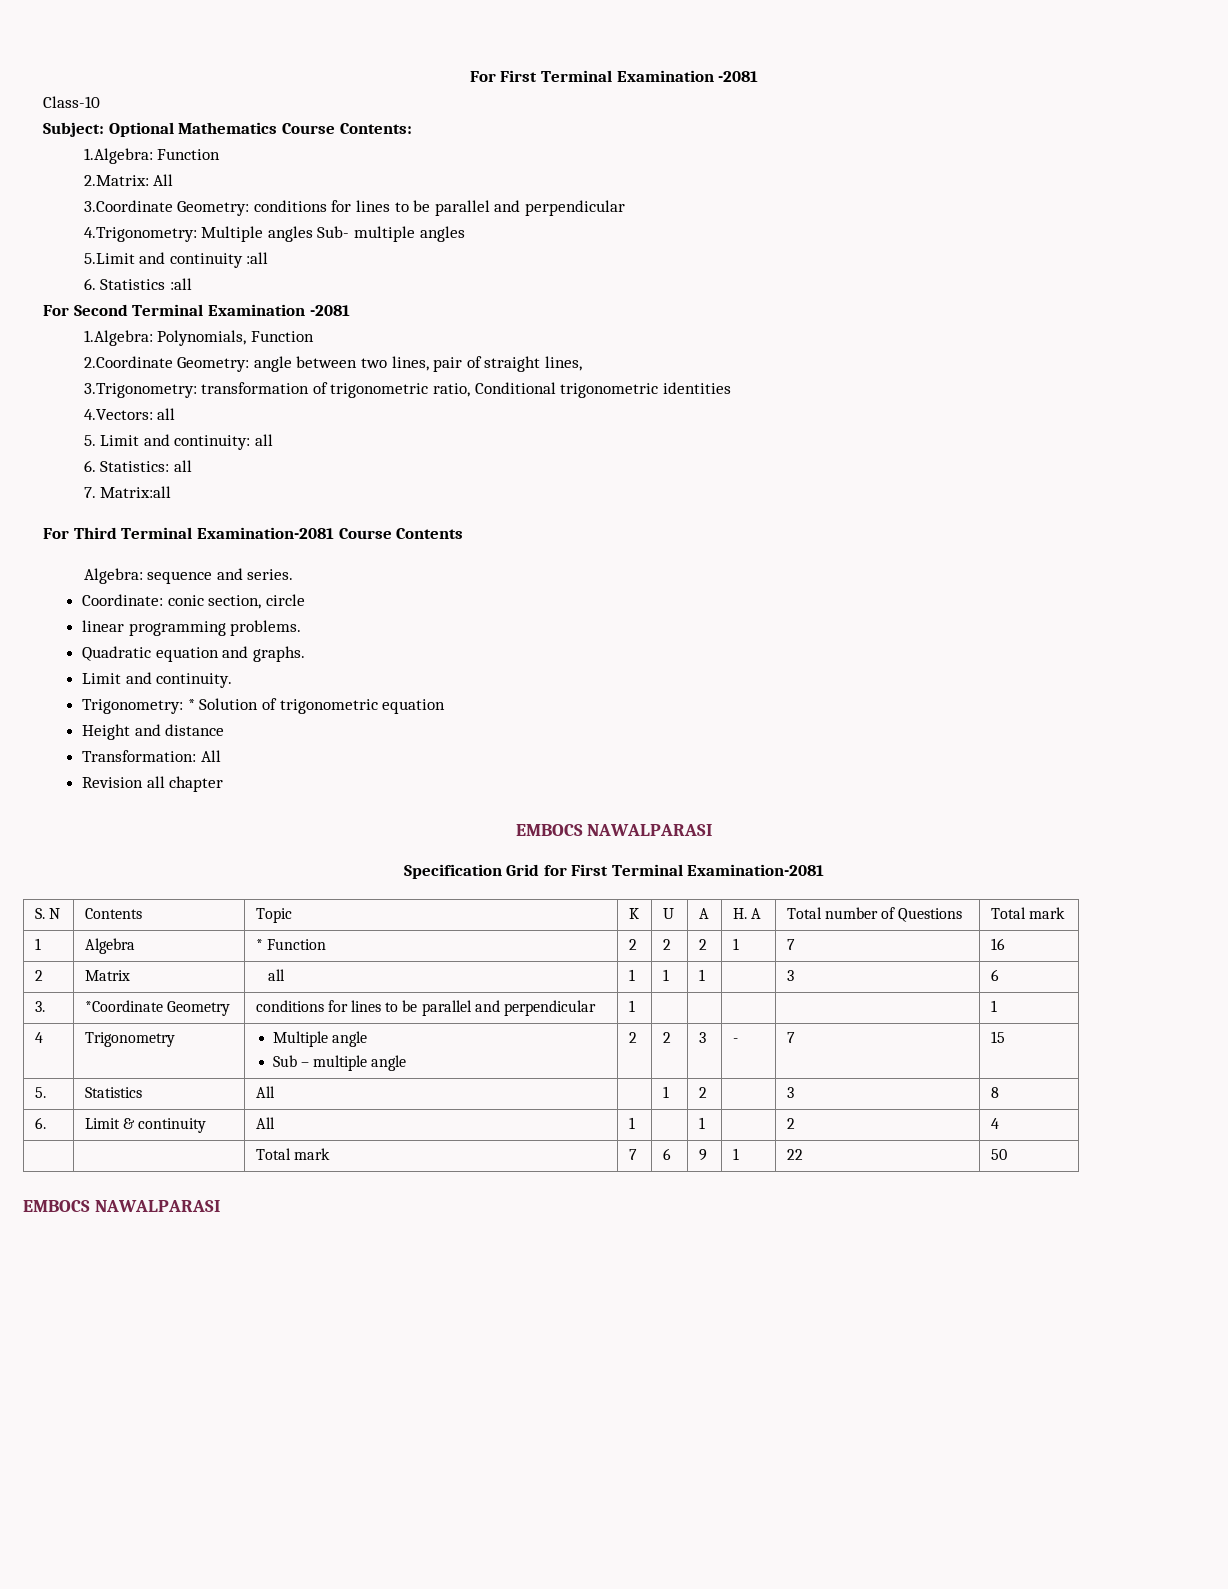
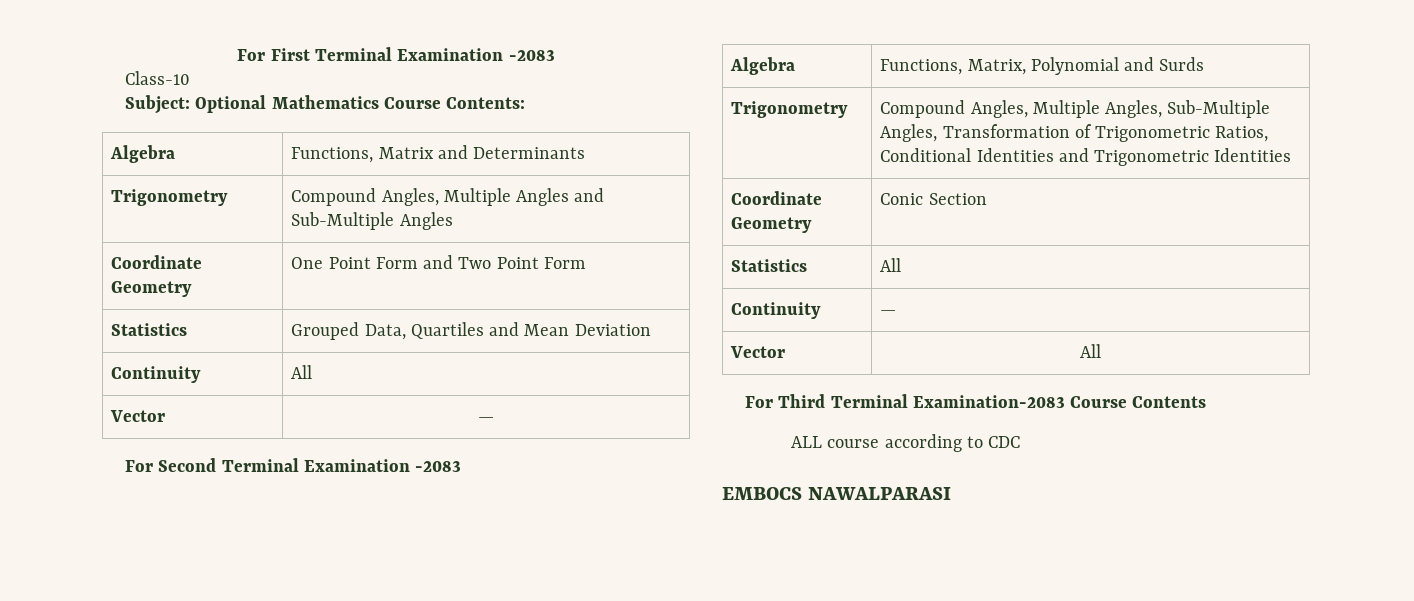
[718,71,759,82] -2081 -> [508,50,555,61] -2083
[83,148,221,164] [83,174,174,186] [83,200,625,216] [83,226,465,242] [83,252,269,268] [83,278,192,290] [43,304,350,316] [83,330,314,346] [83,356,582,372] [83,382,731,398] [83,408,176,420] [83,434,274,450] [83,460,192,472] [83,486,172,498] // 1.Algebra: Function // 2.Matrix: All // 3.Coordinate Geometry: conditions for lines to be parallel and perpendicular // 4.Trigonometry: Multiple angles Sub- multiple angles // 5.Limit and continuity :all // 6. Statistics :all // For Second Terminal Examination -2081 // 1.Algebra: Polynomials, Function // 2.Coordinate Geometry: angle between two lines, pair of straight lines, // 3.Trigonometry: transformation of trigonometric ratio, Conditional trigonometric identities // 4.Vectors: all // 5. Limit and continuity: all // 6. Statistics: all // 7. Matrix:all -> [110,145,176,163] [291,145,586,163] [111,189,229,206] [291,188,605,206] [291,212,453,230] [111,255,203,269] [111,281,193,297] [291,255,587,269] [111,323,188,336] [291,322,651,340] [111,366,202,383] [291,365,313,379] [110,410,166,422] [478,417,494,422] [125,458,462,472] [730,57,796,75] [880,57,1205,75] [731,101,849,118] [880,100,1271,118] [880,124,1269,142] [880,148,1292,166] [731,191,823,205] [731,217,813,233] [880,193,987,205] [731,259,808,272] [880,258,902,272] [731,302,822,319] [880,310,897,315] [730,346,786,358] [1080,344,1101,358] // Algebra | Functions, Matrix and Determinants // Trigonometry | Compound Angles, Multiple Angles and Sub-Multiple Angles // Coordinate Geometry | One Point Form and Two Point Form // Statistics | Grouped Data, Quartiles and Mean Deviation // Continuity | All // Vector | — // For Second Terminal Examination -2083 // Algebra | Functions, Matrix, Polynomial and Surds // Trigonometry | Compound Angles, Multiple Angles, Sub-Multiple Angles, Transformation of Trigonometric Ratios, Conditional Identities and Trigonometric Identities // Coordinate Geometry | Conic Section // Statistics | All // Continuity | — // Vector | All
[196,527,334,539] Examination-2081 -> [912,395,1065,408] Examination-2083
[83,568,294,584] [82,594,305,609] [82,620,302,636] [82,646,305,662] [82,672,233,688] [82,698,446,714] [82,724,225,740] [82,750,221,762] [82,776,224,792] [515,824,713,836] [403,864,825,879] [34,908,60,919] [84,908,142,919] [255,908,292,923] [628,908,639,919] [662,908,674,919] [698,908,709,919] [732,908,761,919] [786,907,963,922] [990,907,1065,919] [34,938,41,950] [84,938,135,954] [255,939,326,950] [628,939,637,950] [662,939,671,950] [698,939,707,950] [732,938,739,950] [786,939,795,950] [990,938,1005,950] [34,970,43,981] [84,970,130,981] [267,969,285,981] [628,969,635,981] [662,969,669,981] [698,969,705,981] [786,970,794,981] [990,969,999,981] [34,1001,45,1012] [84,1000,230,1016] [255,1000,597,1016] [628,1000,635,1012] [990,1000,997,1012] [34,1032,43,1043] [84,1032,175,1047] [272,1031,367,1047] [272,1055,407,1071] [628,1032,637,1043] [662,1032,671,1043] [698,1032,706,1043] [732,1038,738,1043] [786,1032,795,1043] [990,1031,1005,1043] [34,1087,46,1098] [84,1087,142,1098] [255,1086,275,1098] [662,1086,669,1098] [698,1087,707,1098] [786,1087,794,1098] [990,1087,999,1098] [34,1117,46,1129] [84,1118,207,1133] [255,1117,275,1129] [628,1117,635,1129] [698,1117,705,1129] [786,1118,795,1129] [990,1118,999,1129] [255,1148,330,1160] [628,1149,637,1160] [662,1148,671,1160] [698,1149,707,1161] [732,1148,739,1160] [786,1149,803,1160] [990,1149,1007,1160] Algebra: sequence and series. // Coordinate: conic section, circle // linear programming problems. // Quadratic equation and graphs. // Limit and continuity. // Trigonometry: * Solution of trigonometric equation // Height and distance // Transformation: All // Revision all chapter // EMBOCS NAWALPARASI // Specification Grid for First Terminal Examination-2081 // S. N | Contents | Topic | K | U | A | H. A | Total number of Questions | Total mark // 1 | Algebra | * Function | 2 | 2 | 2 | 1 | 7 | 16 // 2 | Matrix | all | 1 | 1 | 1 | | 3 | 6 // 3. | *Coordinate Geometry | conditions for lines to be parallel and perpendicular | 1 | | | | | 1 // 4 | Trigonometry | Multiple angle // Sub – multiple angle | 2 | 2 | 3 | - | 7 | 15 // 5. | Statistics | All | | 1 | 2 | | 3 | 8 // 6. | Limit & continuity | All | 1 | | 1 | | 2 | 4 // | | Total mark | 7 | 6 | 9 | 1 | 22 | 50 -> [791,434,1021,452] ALL course according to CDC

